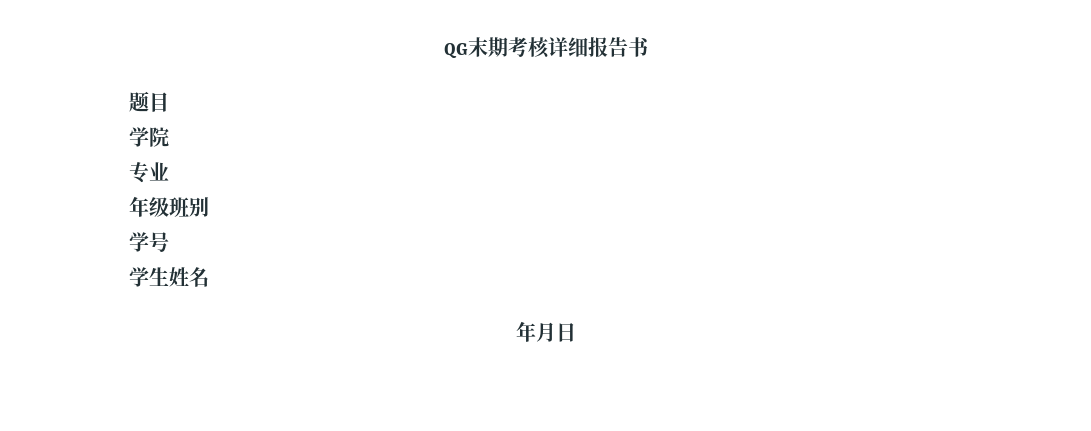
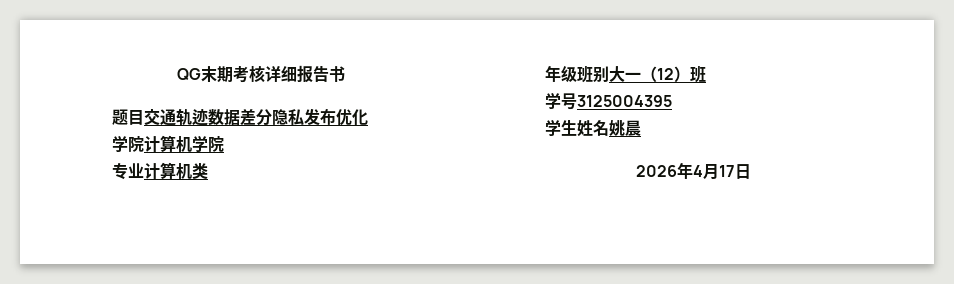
[129,127,170,147] // 学院 -> [143,108,368,126] [111,135,224,152] 交通轨迹数据差分隐私发布优化 // 学院计算机学院
(170, 171) none -> [143,162,208,179] 计算机类
(210, 207) none -> [608,66,706,83] 大一（12）班
(170, 242) none -> [576,95,672,107] 3125004395
[515,321,556,342] // 年月 -> [608,120,641,136] [636,162,735,180] 姚晨 // 2026年4月17

